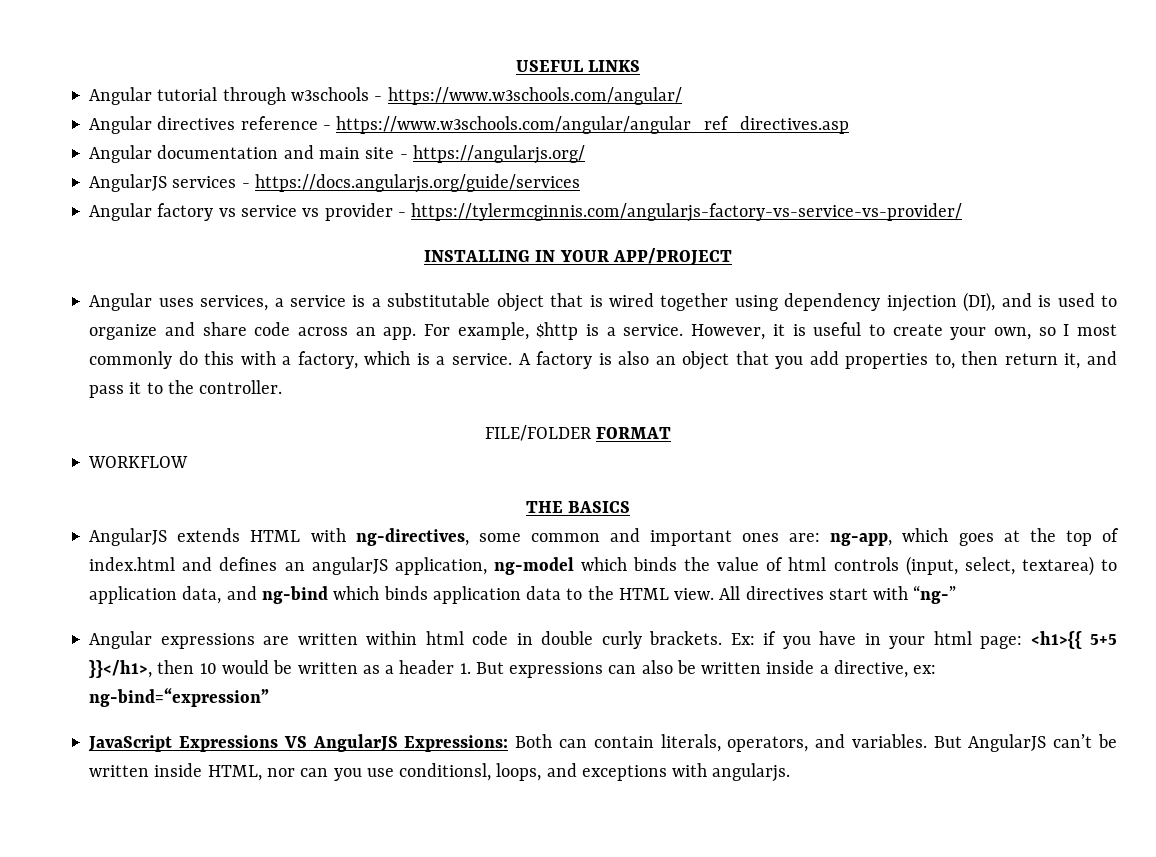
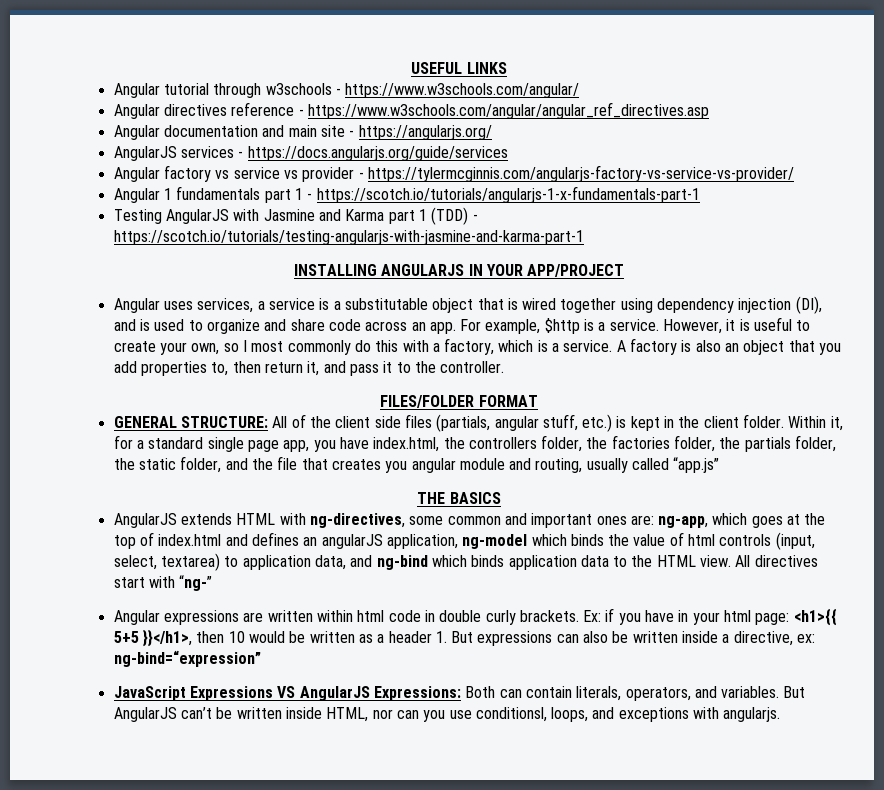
(963, 212) none -> [113,186,700,203] [113,207,478,225] [113,230,584,245] // Angular 1 fundamentals part 1 - https://scotch.io/tutorials/angularjs-1-x-fundamentals-part-1 // Testing AngularJS with Jasmine and Karma part 1 (TDD) - https://scotch.io/tutorials/testing-angularjs-with-jasmine-and-karma-part-1
(531, 256) none -> [381,264,465,276] ANGULARJS
[484,425,592,441] FILE/FOLDER -> [380,395,475,408] FILES/FOLDER
[88,456,189,468] WORKFLOW -> [113,414,843,432] [113,435,837,452] [113,456,720,473] GENERAL STRUCTURE: All of the client side files (partials, angular stuff, etc.) is kept in the client folder. Within it, for a standard single page app, you have index.html, the controllers folder, the factories folder, the partials folder, the static folder, and the file that creates you angular module and routing, usually called “app.js”

